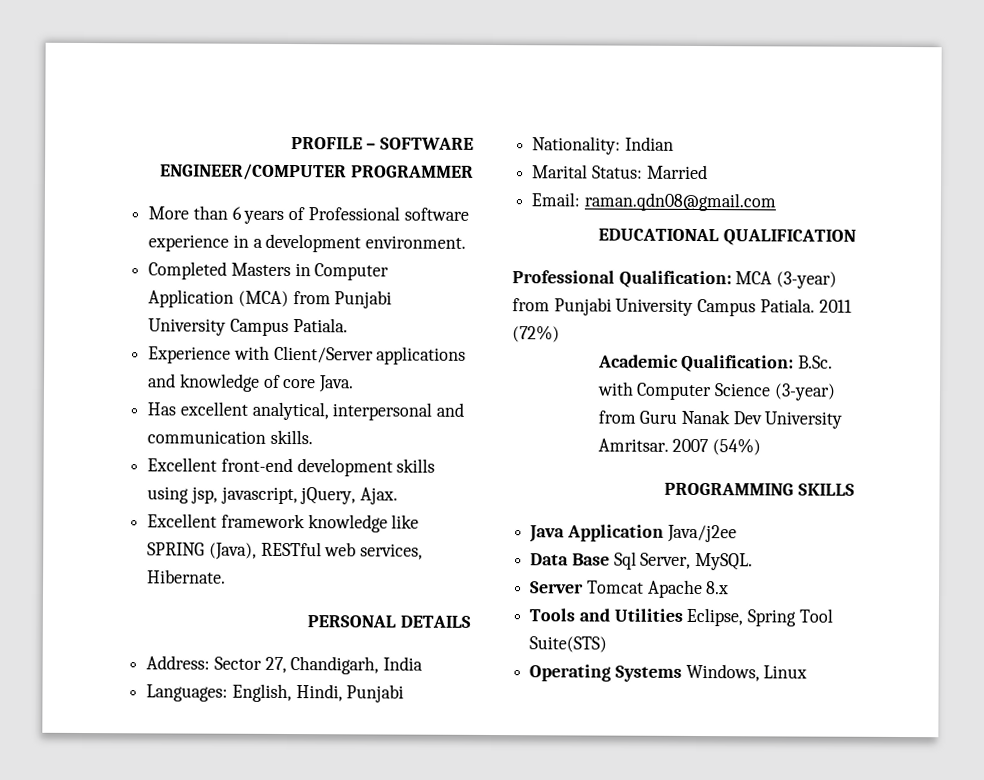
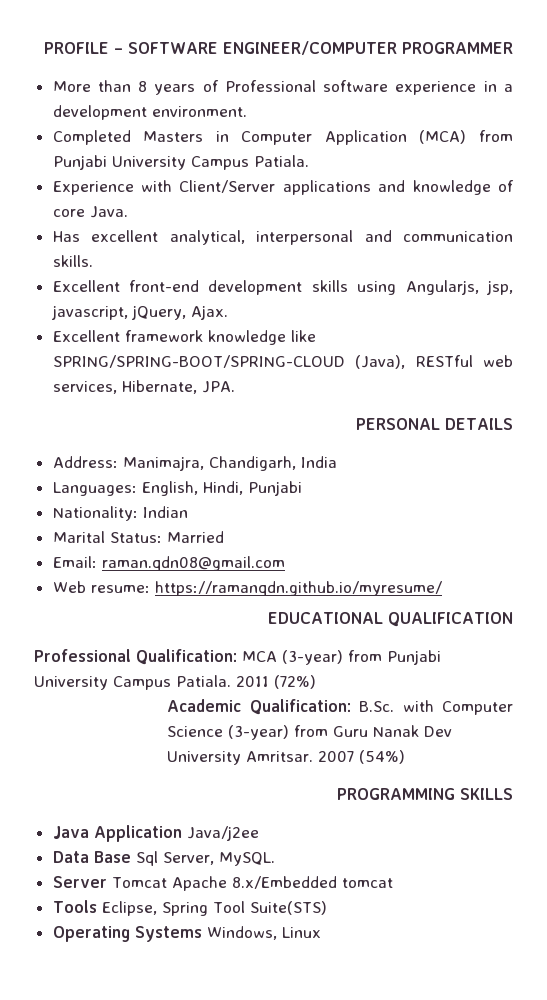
[231,206,242,220] 6 -> [138,81,148,92] 8
(190, 495) none -> [405,280,479,295] Angularjs,
[147,542,206,556] SPRING -> [52,355,345,368] SPRING/SPRING-BOOT/SPRING-CLOUD
[147,569,227,584] Hibernate. -> [121,380,235,394] Hibernate, JPA.
[213,656,287,673] Sector 27, -> [122,456,204,471] Manimajra,
(776, 202) none -> [52,581,442,596] // Web resume: https://ramanqdn.github.io/myresume/
[706,581,730,595] 8.x -> [231,876,393,889] 8.x/Embedded tomcat
[578,608,683,622] and Utilities -> (97, 906) none

